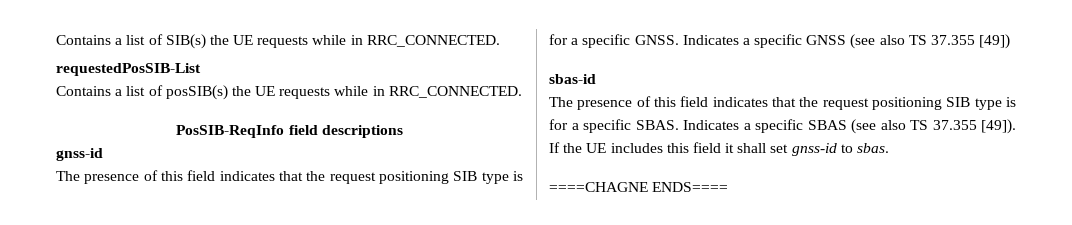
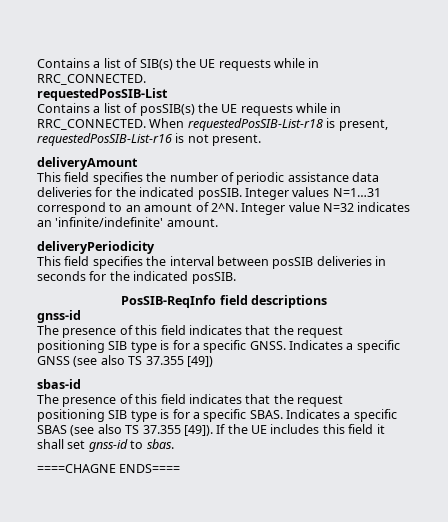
(522, 92) none -> [149,118,388,131] [37,133,262,146] [37,157,138,170] [37,172,379,185] [37,187,381,200] [37,202,411,215] [37,217,218,227] [37,241,155,254] [37,256,386,269] [37,271,236,284] When requestedPosSIB-List-r18 is present, requestedPosSIB-List-r16 is not present. // deliveryAmount // This field specifies the number of periodic assistance data deliveries for the indicated posSIB. Integer values N=1…31 correspond to an amount of 2^N. Integer value N=32 indicates an 'infinite/indefinite' amount. // deliveryPeriodicity // This field specifies the interval between posSIB deliveries in seconds for the indicated posSIB.

